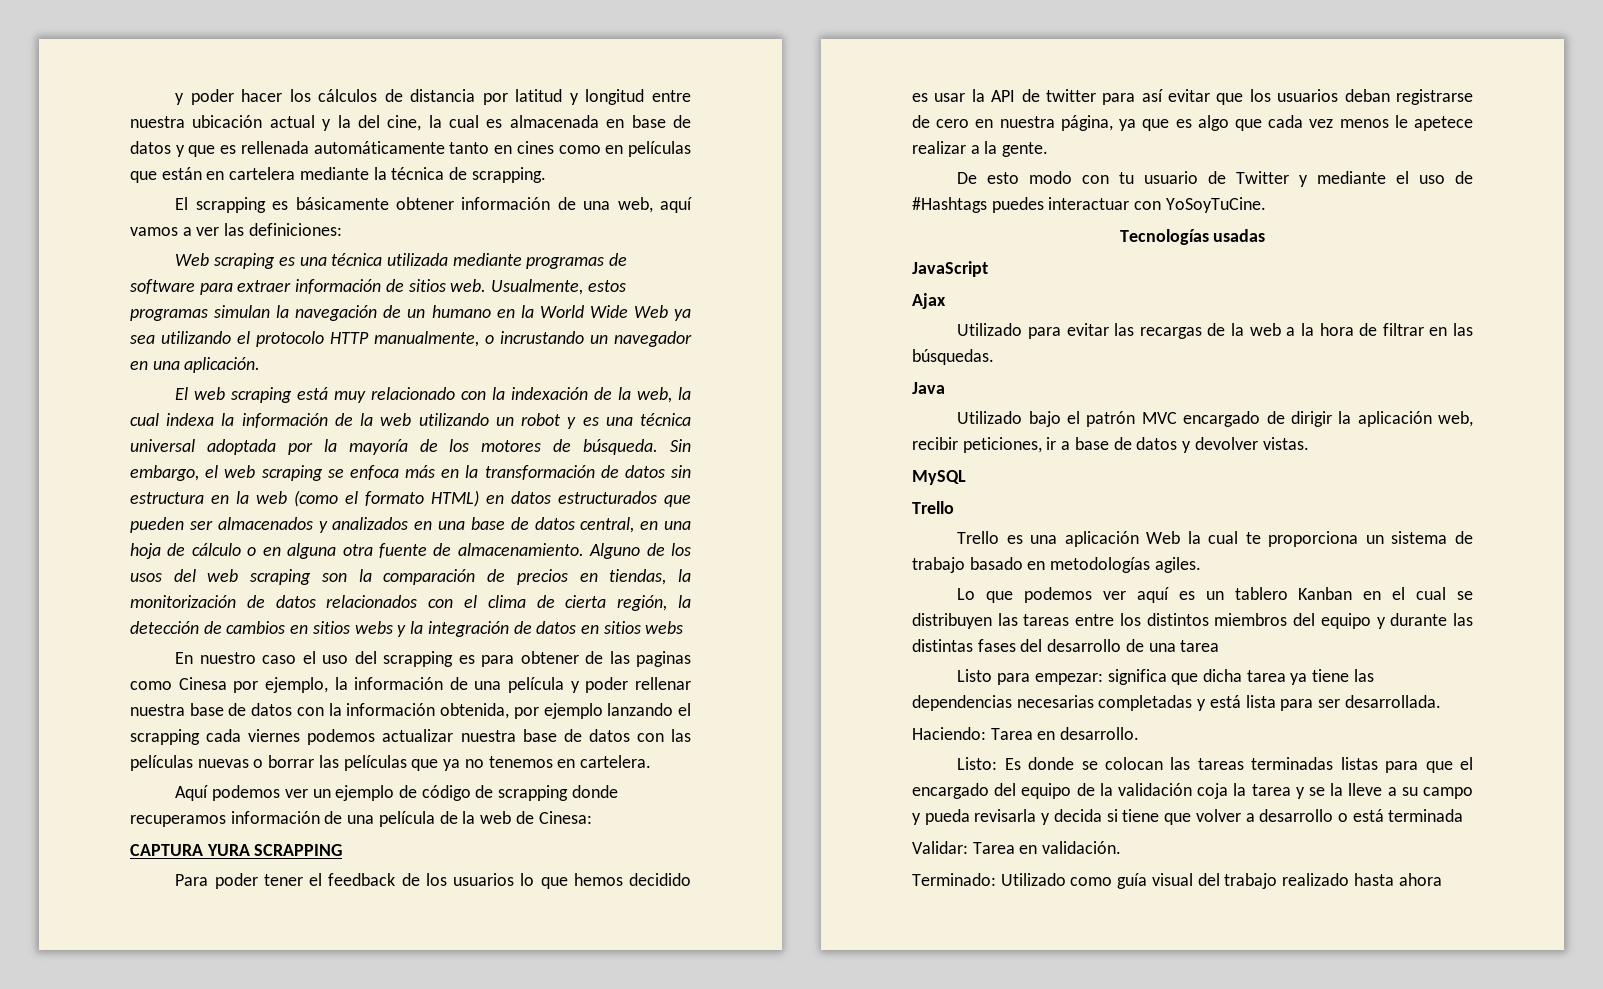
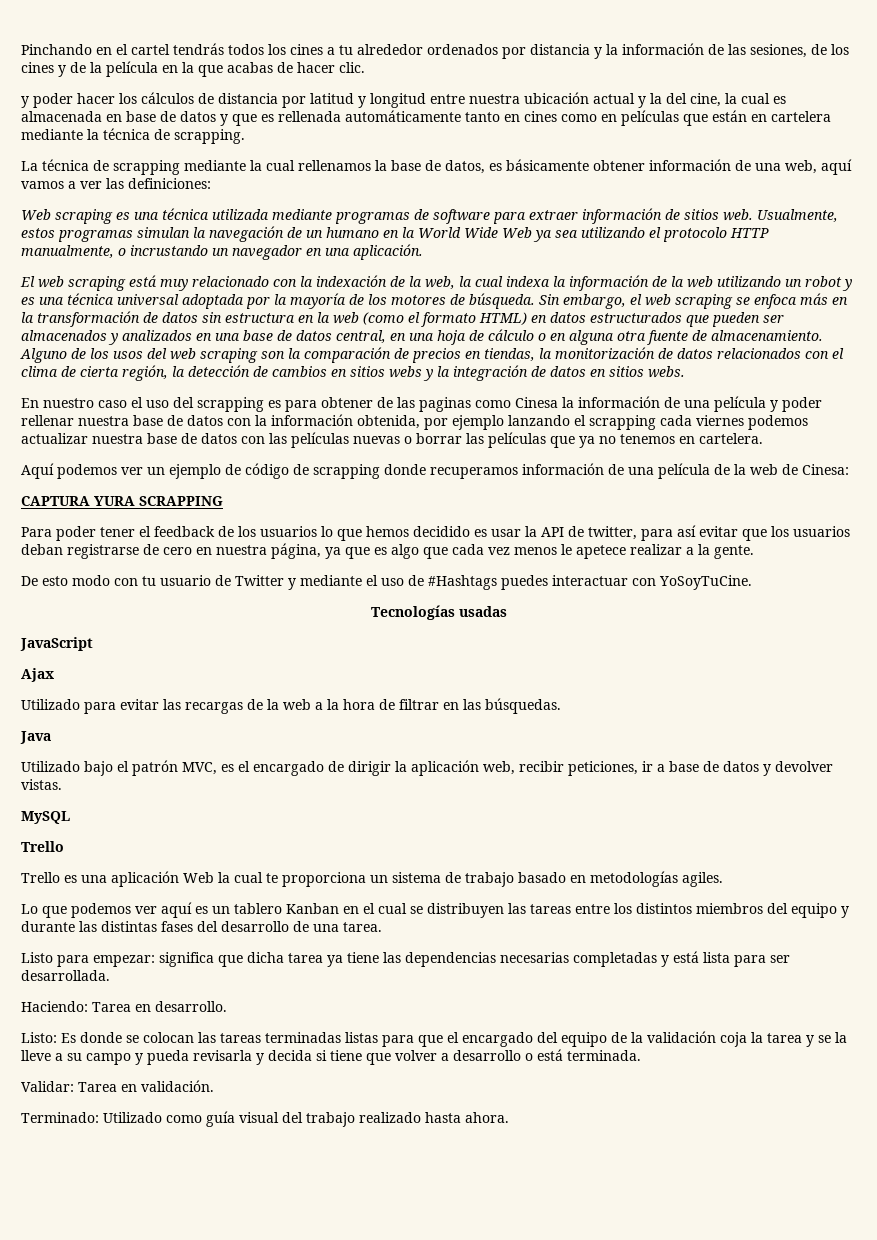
(175, 99) none -> [21,43,849,59] [21,61,365,77] Pinchando en el cartel tendrás todos los cines a tu alrededor ordenados por distancia y la información de las sesiones, de los cines y de la película en la que acabas de hacer clic. //
[175,197,266,213] El scrapping -> [21,159,485,175] La técnica de scrapping mediante la cual rellenamos la base de datos,
[645,621,684,634] webs -> [648,366,685,378] webs.
[233,677,328,693] por ejemplo, -> (558, 402) none
[1045,89,1096,102] twitter -> [588,526,637,540] twitter,
[1141,412,1177,424] MVC -> [182,761,250,775] MVC, es el
[1180,640,1220,652] tarea -> [343,922,382,932] tarea.
[1388,809,1464,822] terminada -> [567,1050,641,1061] terminada.
[1398,873,1442,886] ahora -> [465,1112,509,1123] ahora.

